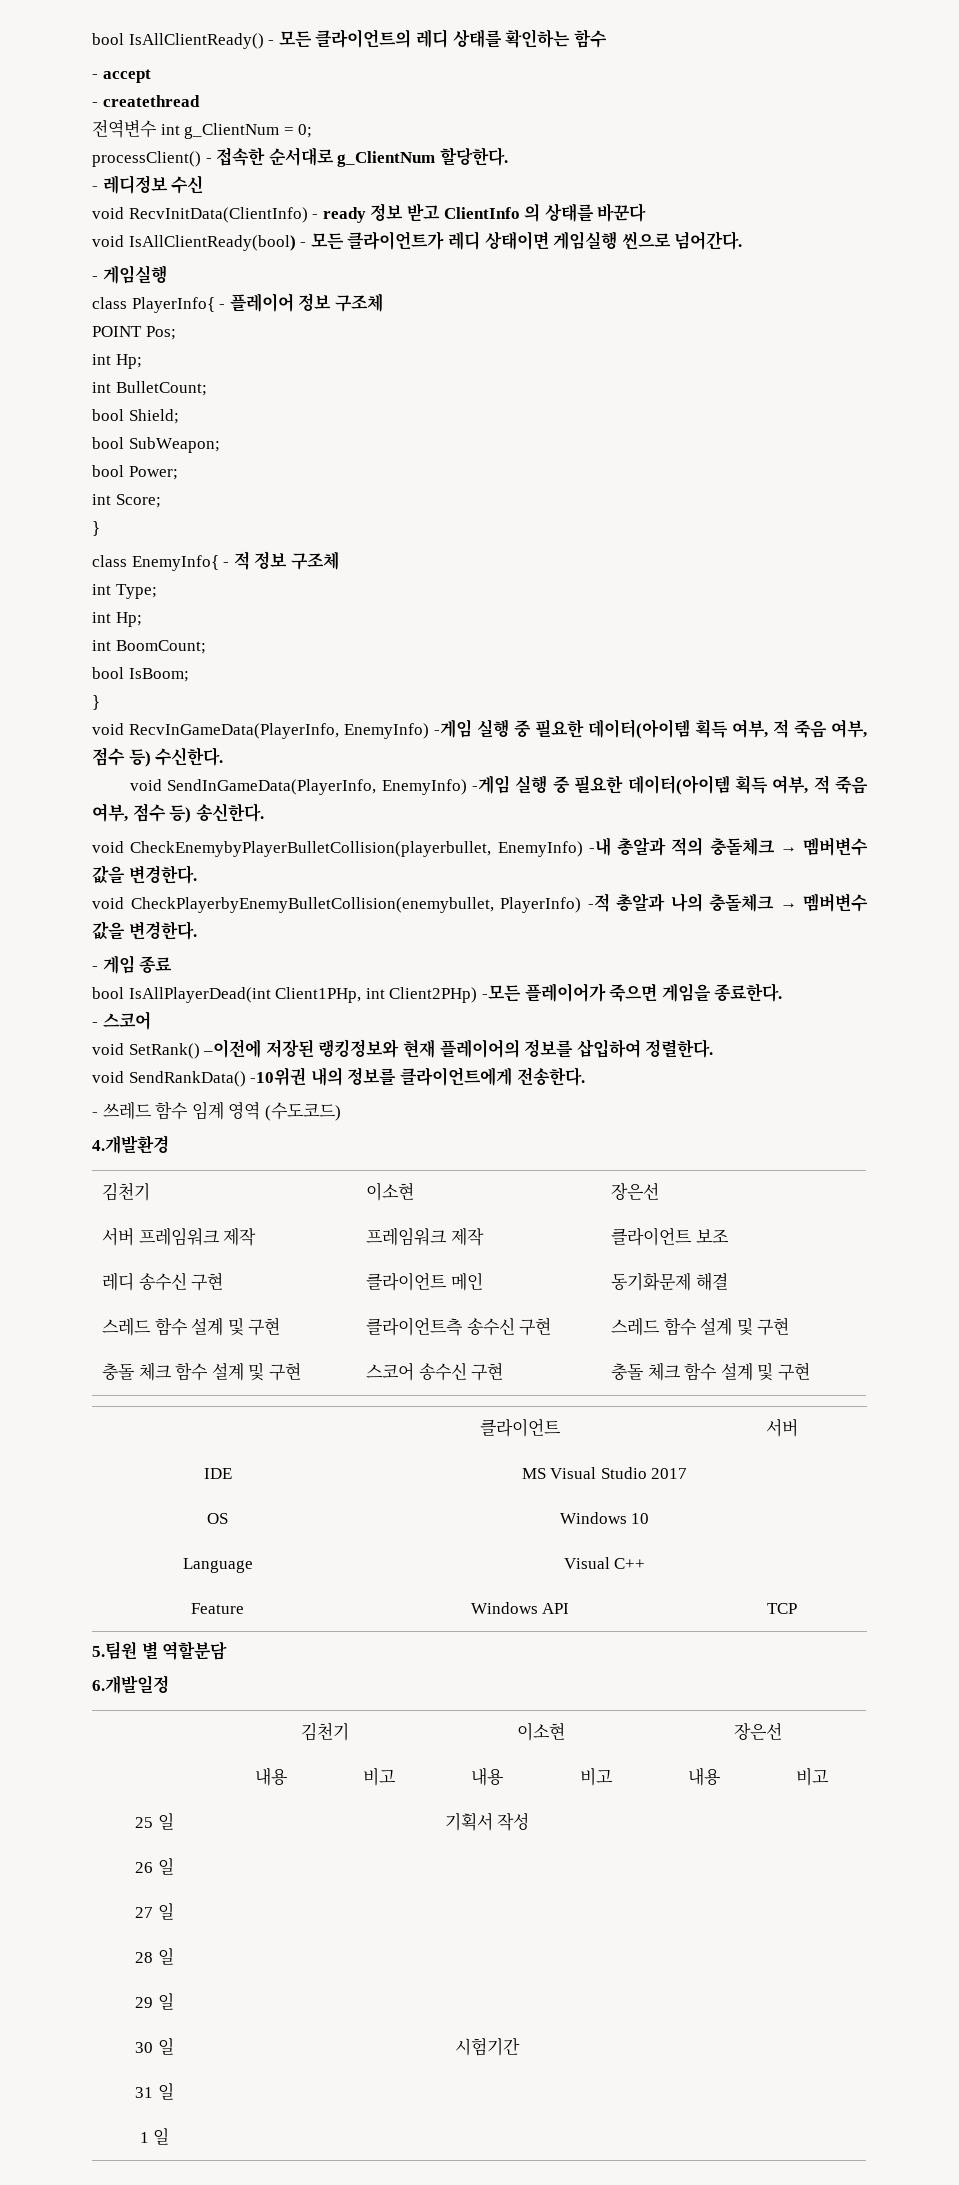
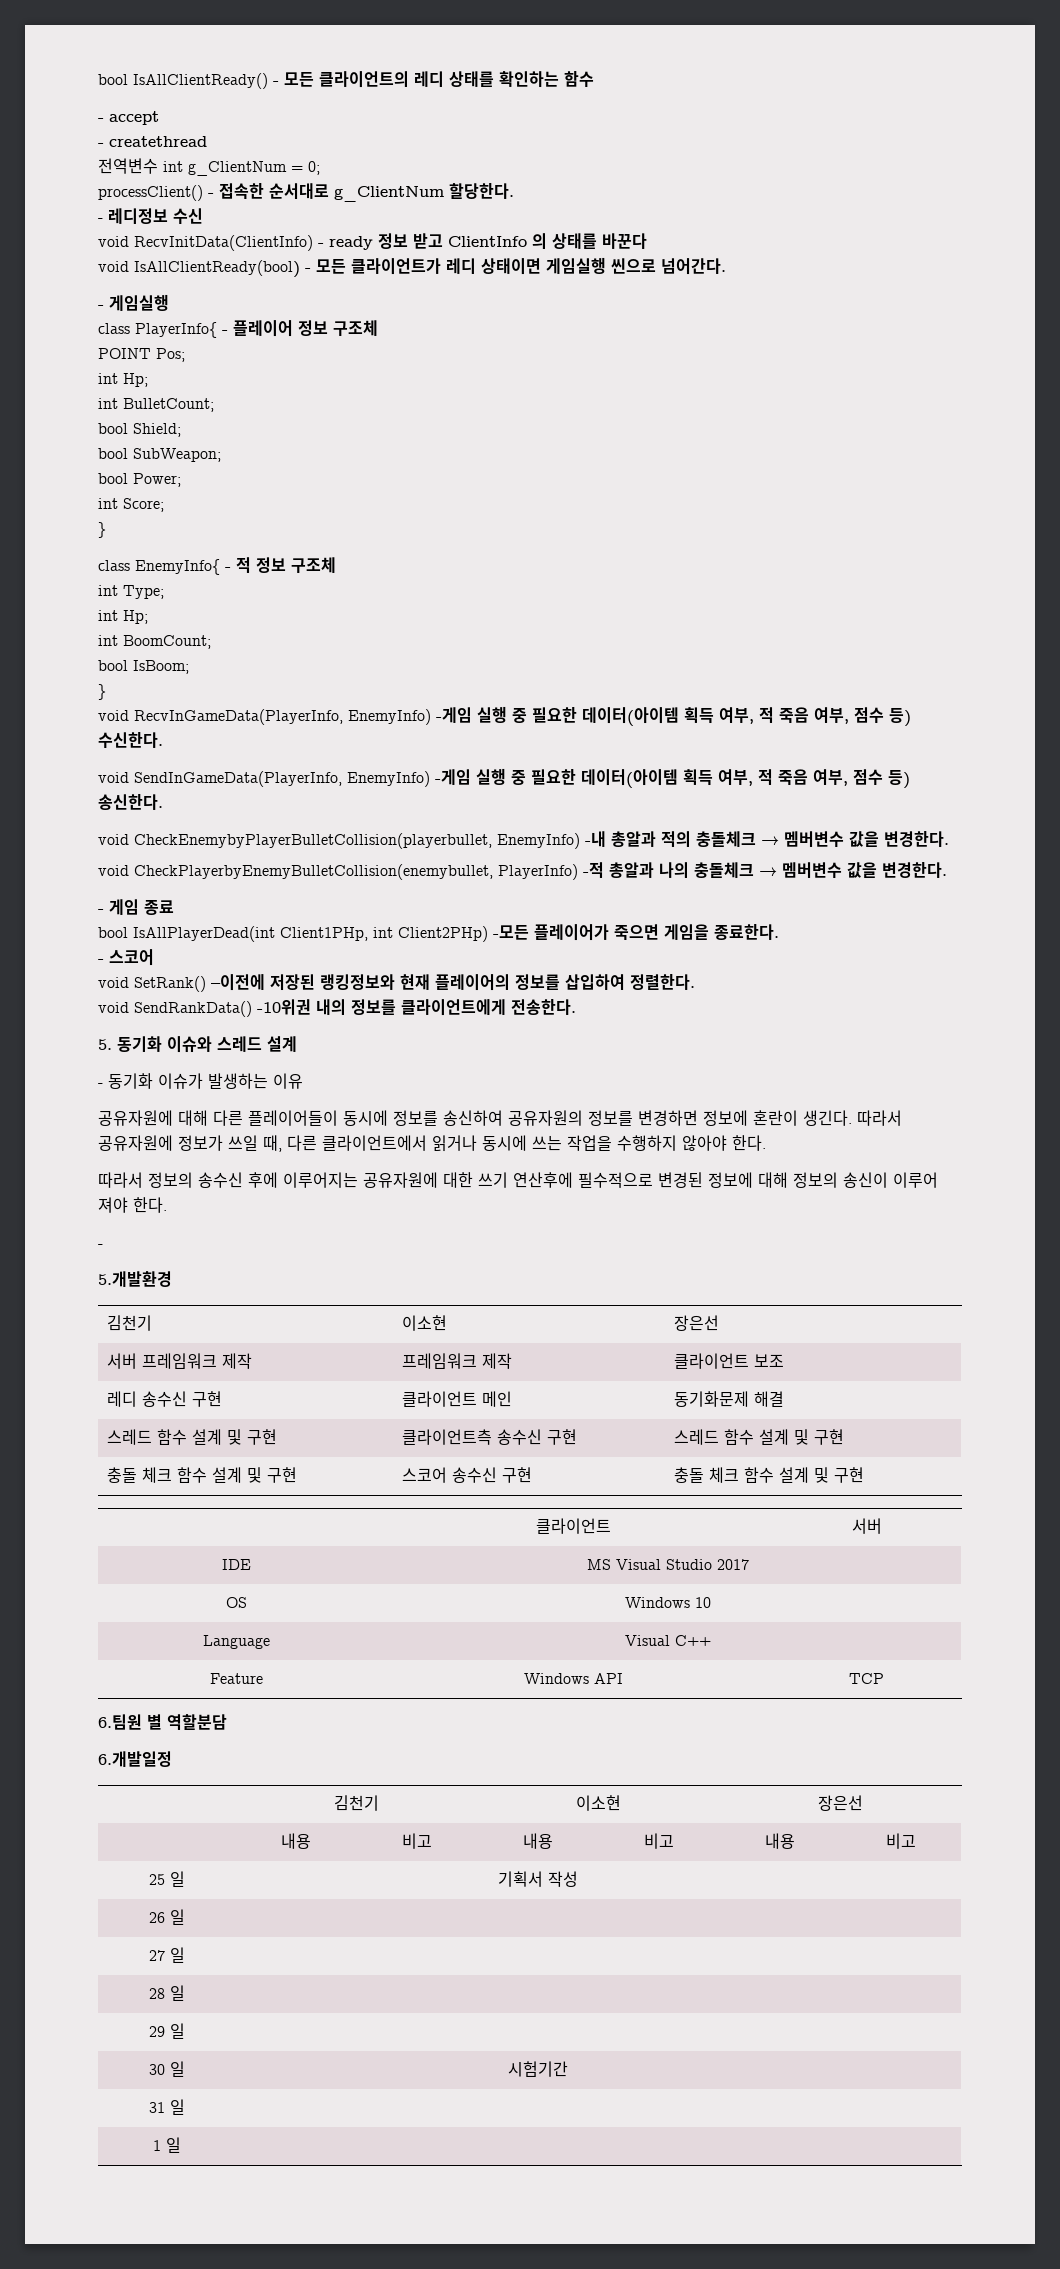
[92,1101,341,1121] [92,1135,169,1154] - 쓰레드 함수 임계 영역 (수도코드) // 4.개발환경 -> [98,1036,297,1053] [98,1073,303,1089] [98,1110,902,1126] [98,1135,766,1152] [98,1172,938,1188] [98,1197,167,1213] [98,1244,103,1248] [98,1271,172,1287] 5. 동기화 이슈와 스레드 설계 // - 동기화 이슈가 발생하는 이유 // 공유자원에 대해 다른 플레이어들이 동시에 정보를 송신하여 공유자원의 정보를 변경하면 정보에 혼란이 생긴다. 따라서 공유자원에 정보가 쓰일 때, 다른 클라이언트에서 읽거나 동시에 쓰는 작업을 수행하지 않아야 한다. // 따라서 정보의 송수신 후에 이루어지는 공유자원에 대한 쓰기 연산후에 필수적으로 변경된 정보에 대해 정보의 송신이 이루어 져야 한다. // - // 5.개발환경
[92,1641,137,1660] 5.팀원 -> [98,1714,142,1730] 6.팀원

